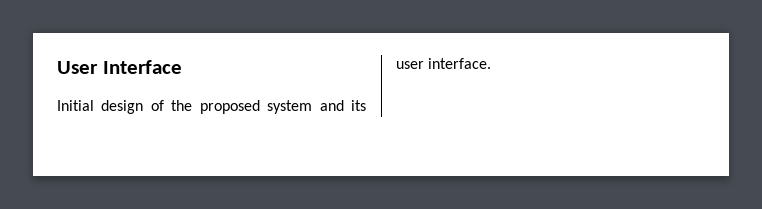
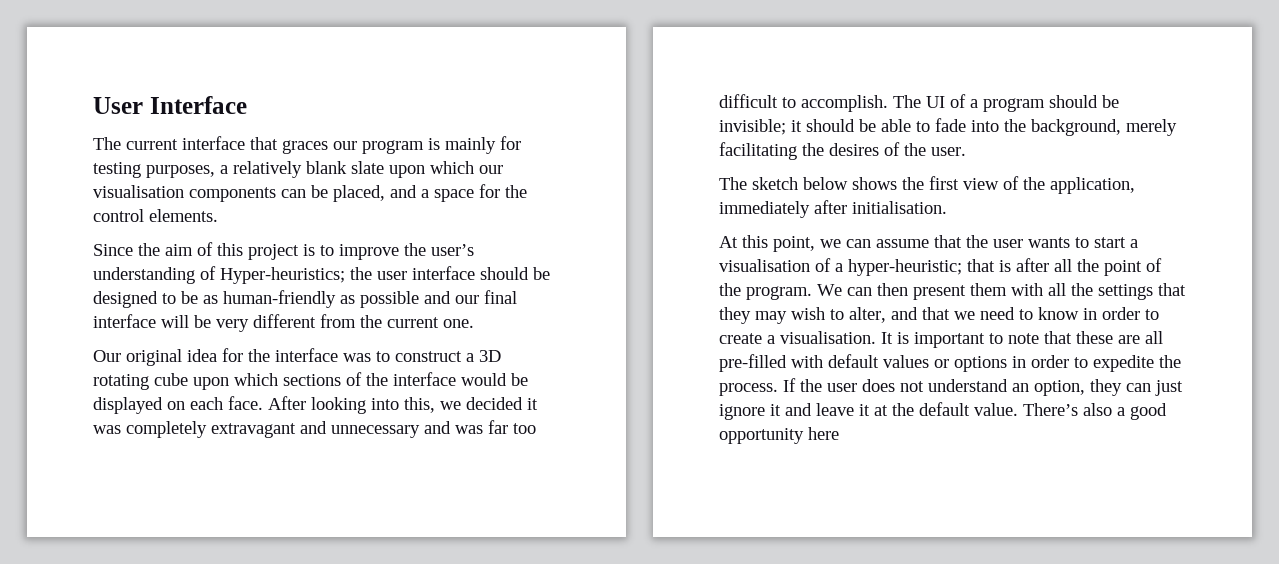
[57,100,366,114] [396,58,492,69] Initial design of the proposed system and its user interface. -> [93,136,521,154] [93,161,503,178] [93,184,527,202] [93,209,218,222] [93,242,474,260] [93,266,550,284] [93,290,517,308] [93,314,474,332] [93,348,501,366] [93,372,528,390] [93,396,538,414] [93,420,536,438] [719,94,1119,112] [719,118,1177,136] [719,142,966,160] [719,176,1135,194] [719,200,947,218] [719,235,1138,252] [719,258,1162,276] [719,283,1186,300] [719,307,1159,324] [719,331,1163,348] [719,354,1181,372] [719,378,1183,396] [719,402,1167,420] [719,427,839,444] The current interface that graces our program is mainly for testing purposes, a relatively blank slate upon which our visualisation components can be placed, and a space for the control elements. // Since the aim of this project is to improve the user’s understanding of Hyper-heuristics; the user interface should be designed to be as human-friendly as possible and our final interface will be very different from the current one. // Our original idea for the interface was to construct a 3D rotating cube upon which sections of the interface would be displayed on each face. After looking into this, we decided it was completely extravagant and unnecessary and was far too difficult to accomplish. The UI of a program should be invisible; it should be able to fade into the background, merely facilitating the desires of the user. // The sketch below shows the first view of the application, immediately after initialisation. // At this point, we can assume that the user wants to start a visualisation of a hyper-heuristic; that is after all the point of the program. We can then present them with all the settings that they may wish to alter, and that we need to know in order to create a visualisation. It is important to note that these are all pre-filled with default values or options in order to expedite the process. If the user does not understand an option, they can just ignore it and leave it at the default value. There’s also a good opportunity here

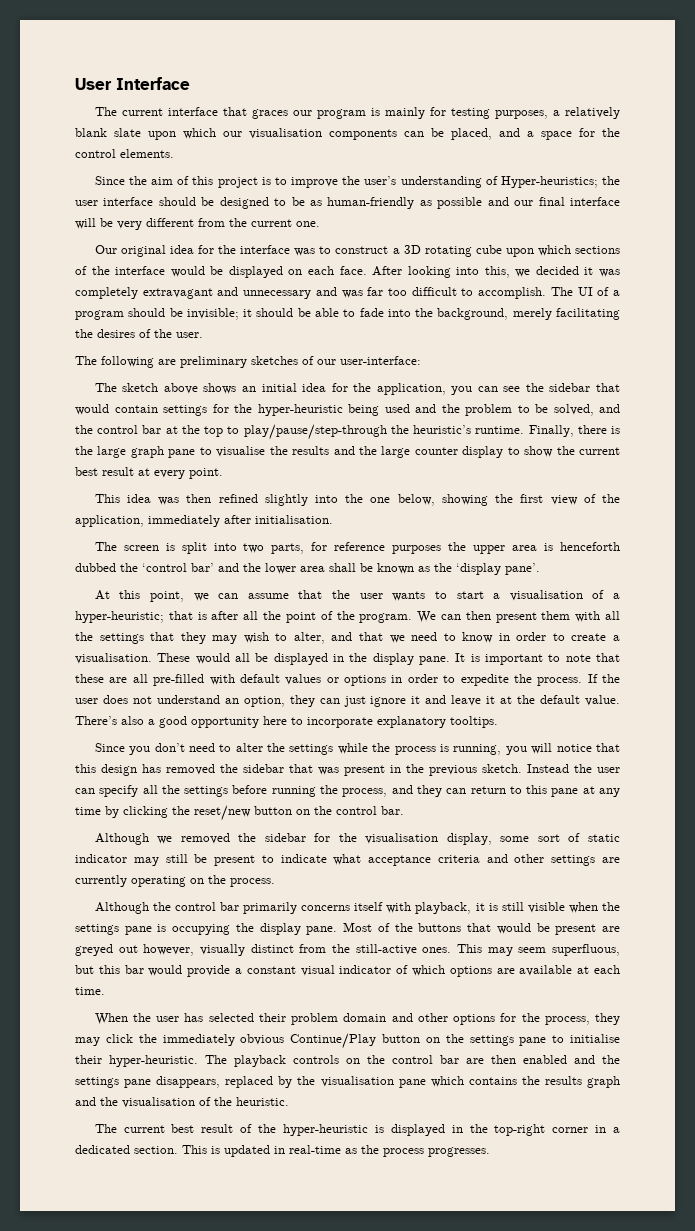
[752,177,897,190] sketch below shows -> [101,356,421,368] [94,383,620,395] [75,404,620,416] [75,424,620,440] [75,446,620,458] [75,467,223,479] [94,494,488,506] following are preliminary sketches of our user-interface: // The sketch above shows an initial idea for the application, you can see the sidebar that would contain settings for the hyper-heuristic being used and the problem to be solved, and the control bar at the top to play/pause/step-through the heuristic’s runtime. Finally, there is the large graph pane to visualise the results and the large counter display to show the current best result at every point. // This idea was then refined slightly into the one below, showing
(947, 207) none -> [94,542,621,554] [75,563,540,575] // The screen is split into two parts, for reference purposes the upper area is henceforth dubbed the ‘control bar’ and the lower area shall be known as the ‘display pane’.
(876, 337) none -> [157,653,450,665] These would all be displayed in the display pane.
(839, 433) none -> [291,716,498,728] [94,743,620,755] [75,764,620,776] [75,785,620,797] [75,805,404,821] [94,833,620,845] [75,854,620,866] [75,875,275,887] [94,902,620,914] [75,922,621,935] [75,944,621,956] [75,965,620,977] [75,987,105,995] [94,1013,620,1025] [75,1033,620,1049] [75,1055,620,1067] [75,1076,620,1088] [75,1097,289,1108] [94,1124,620,1136] [75,1145,490,1157] to incorporate explanatory tooltips. // Since you don’t need to alter the settings while the process is running, you will notice that this design has removed the sidebar that was present in the previous sketch. Instead the user can specify all the settings before running the process, and they can return to this pane at any time by clicking the reset/new button on the control bar. // Although we removed the sidebar for the visualisation display, some sort of static indicator may still be present to indicate what acceptance criteria and other settings are currently operating on the process. // Although the control bar primarily concerns itself with playback, it is still visible when the settings pane is occupying the display pane. Most of the buttons that would be present are greyed out however, visually distinct from the still-active ones. This may seem superfluous, but this bar would provide a constant visual indicator of which options are available at each time. // When the user has selected their problem domain and other options for the process, they may click the immediately obvious Continue/Play button on the settings pane to initialise their hyper-heuristic. The playback controls on the control bar are then enabled and the settings pane disappears, replaced by the visualisation pane which contains the results graph and the visualisation of the heuristic. // The current best result of the hyper-heuristic is displayed in the top-right corner in a dedicated section. This is updated in real-time as the process progresses.

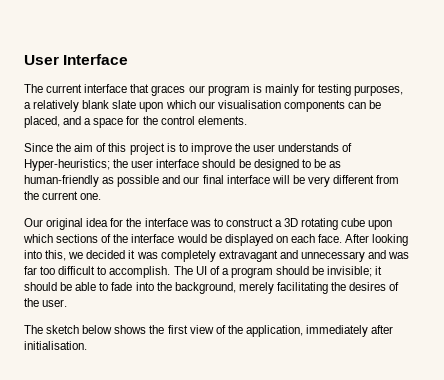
[364,176,482,188] user’s understanding -> [253,143,340,152] user understands
[101,356,421,368] [94,383,620,395] [75,404,620,416] [75,424,620,440] [75,446,620,458] [75,467,223,479] [94,494,488,506] following are preliminary sketches of our user-interface: // The sketch above shows an initial idea for the application, you can see the sidebar that would contain settings for the hyper-heuristic being used and the problem to be solved, and the control bar at the top to play/pause/step-through the heuristic’s runtime. Finally, there is the large graph pane to visualise the results and the large counter display to show the current best result at every point. // This idea was then refined slightly into the one below, showing -> [46,325,147,334] sketch below shows
[94,542,621,554] [75,563,540,575] [94,590,621,602] [75,611,620,623] [75,632,620,644] [75,653,620,665] [75,674,620,686] [75,695,620,707] [75,716,498,728] [94,743,620,755] [75,764,620,776] [75,785,620,797] [75,805,404,821] [94,833,620,845] [75,854,620,866] [75,875,275,887] [94,902,620,914] [75,922,621,935] [75,944,621,956] [75,965,620,977] [75,987,105,995] [94,1013,620,1025] [75,1033,620,1049] [75,1055,620,1067] [75,1076,620,1088] [75,1097,289,1108] [94,1124,620,1136] [75,1145,490,1157] // The screen is split into two parts, for reference purposes the upper area is henceforth dubbed the ‘control bar’ and the lower area shall be known as the ‘display pane’. // At this point, we can assume that the user wants to start a visualisation of a hyper-heuristic; that is after all the point of the program. We can then present them with all the settings that they may wish to alter, and that we need to know in order to create a visualisation. These would all be displayed in the display pane. It is important to note that these are all pre-filled with default values or options in order to expedite the process. If the user does not understand an option, they can just ignore it and leave it at the default value. There’s also a good opportunity here to incorporate explanatory tooltips. // Since you don’t need to alter the settings while the process is running, you will notice that this design has removed the sidebar that was present in the previous sketch. Instead the user can specify all the settings before running the process, and they can return to this pane at any time by clicking the reset/new button on the control bar. // Although we removed the sidebar for the visualisation display, some sort of static indicator may still be present to indicate what acceptance criteria and other settings are currently operating on the process. // Although the control bar primarily concerns itself with playback, it is still visible when the settings pane is occupying the display pane. Most of the buttons that would be present are greyed out however, visually distinct from the still-active ones. This may seem superfluous, but this bar would provide a constant visual indicator of which options are available at each time. // When the user has selected their problem domain and other options for the process, they may click the immediately obvious Continue/Play button on the settings pane to initialise their hyper-heuristic. The playback controls on the control bar are then enabled and the settings pane disappears, replaced by the visualisation pane which contains the results graph and the visualisation of the heuristic. // The current best result of the hyper-heuristic is displayed in the top-right corner in a dedicated section. This is updated in real-time as the process progresses. -> (87, 345) none

